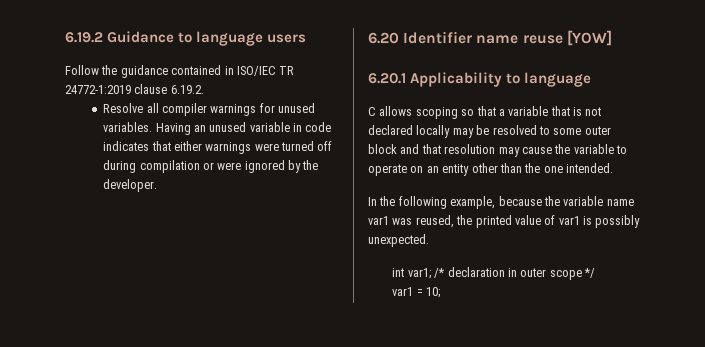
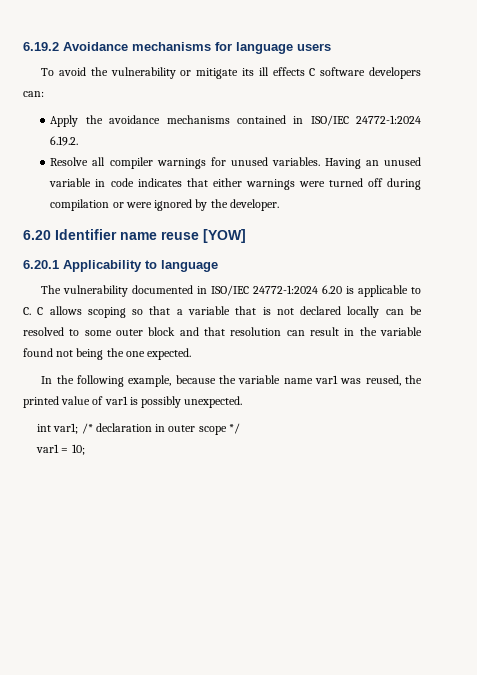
[107,31,193,43] Guidance to -> [63,42,232,51] Avoidance mechanisms for
[65,65,295,78] [65,84,168,94] Follow the guidance contained in ISO/IEC TR 24772-1:2019 clause -> [41,67,421,79] [23,91,44,97] [50,115,421,127] To avoid the vulnerability or mitigate its ill effects C software developers can: // Apply the avoidance mechanisms contained in ISO/IEC 24772-1:2024
(592, 79) none -> [41,285,422,297] [23,307,31,315] The vulnerability documented in ISO/IEC 24772-1:2024 6.20 is applicable to C.
[452,128,474,138] may -> [385,309,404,315] can
[498,144,627,157] [368,163,522,176] may cause the variable to operate on an entity other than -> [286,327,422,336] [23,348,104,360] can result in the variable found not being
[566,163,613,173] intended. -> [147,348,192,360] expected.

